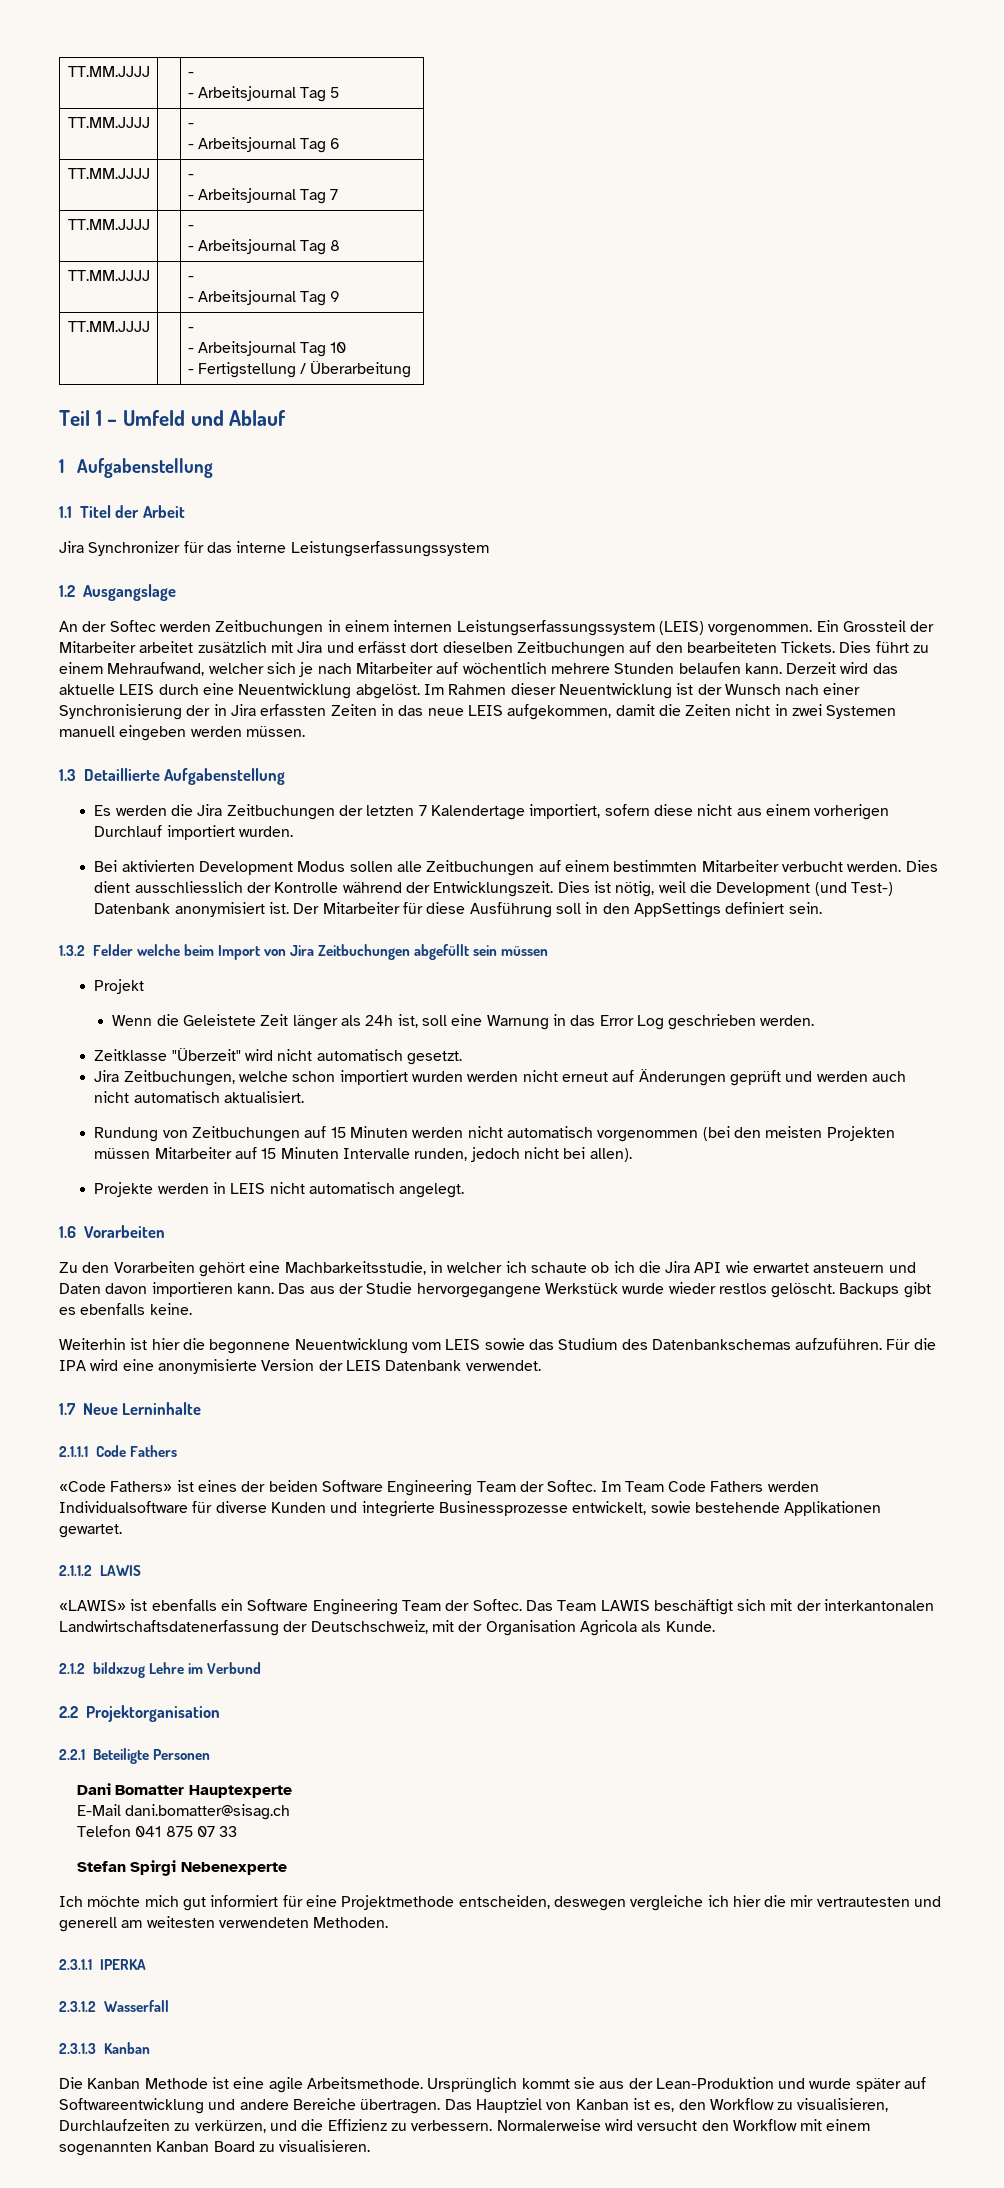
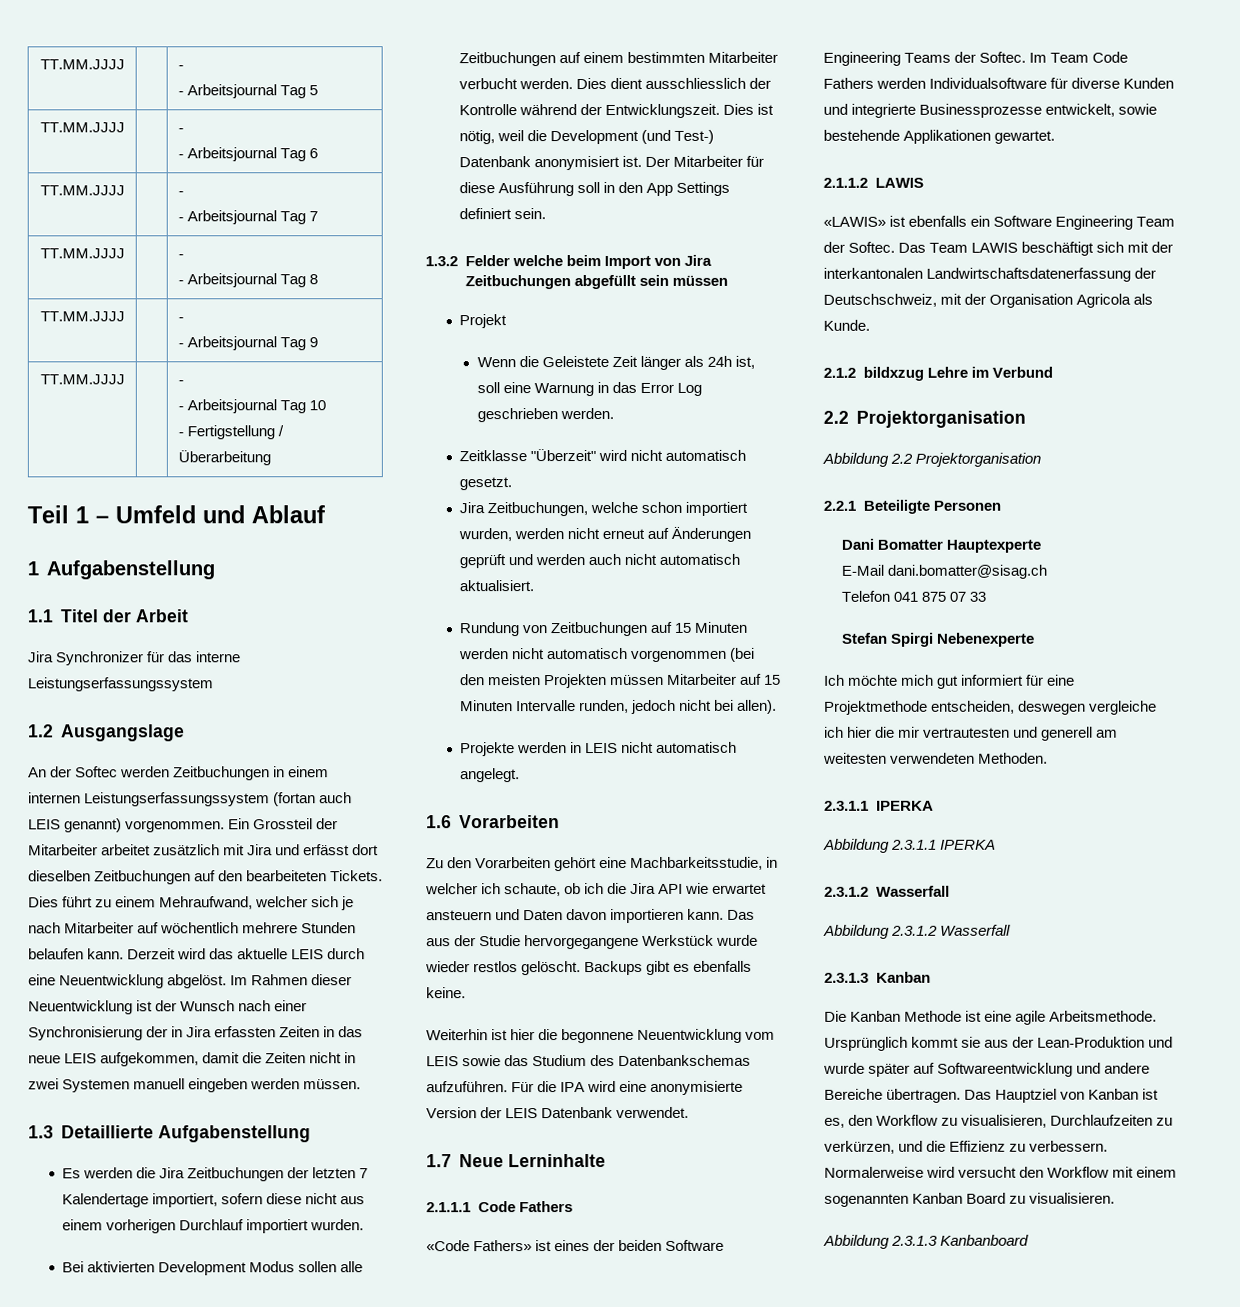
[658,621,704,635] (LEIS) -> [273,792,353,807] [28,818,123,833] (fortan auch LEIS genannt)
[633,902,721,918] AppSettings -> [646,181,731,196] App Settings
[412,1071,464,1082] wurden -> [458,528,513,542] wurden,
[530,1262,587,1273] schaute -> [504,883,562,897] schaute,
[476,1481,516,1492] Team -> [904,52,952,63] Teams
(220, 1713) none -> [822,452,1042,467] // Abbildung 2.2 Projektorganisation
[59,2000,169,2012] // 2.3.1.2 Wasserfall -> [823,838,997,853] [824,885,950,897] [823,924,1012,939] // Abbildung 2.3.1.1 IPERKA // 2.3.1.2 Wasserfall // Abbildung 2.3.1.2 Wasserfall
(371, 2146) none -> [823,1234,1030,1249] // Abbildung 2.3.1.3 Kanbanboard

